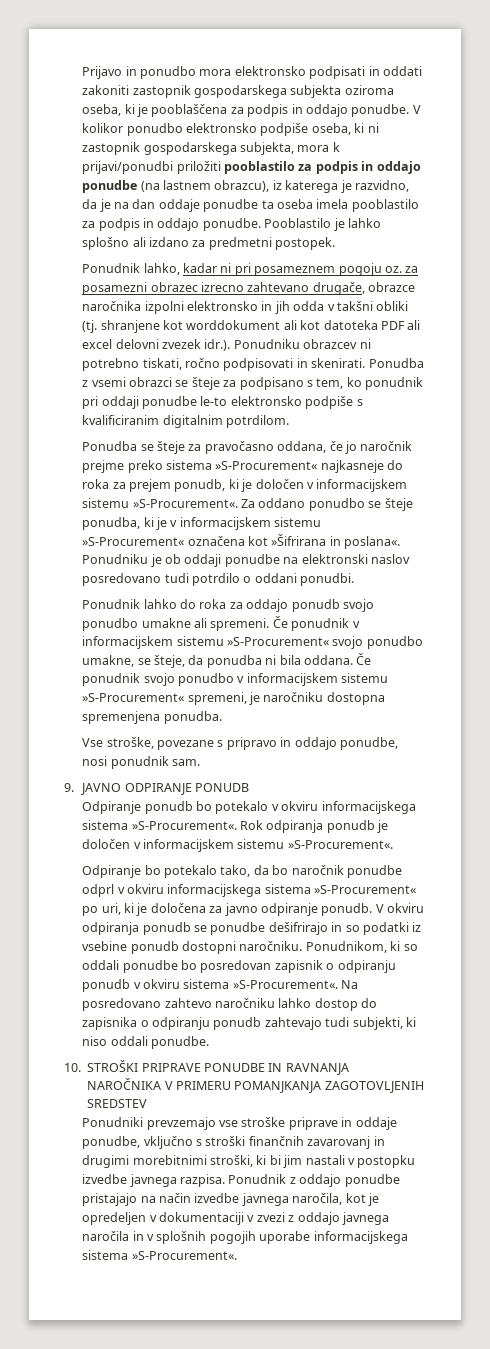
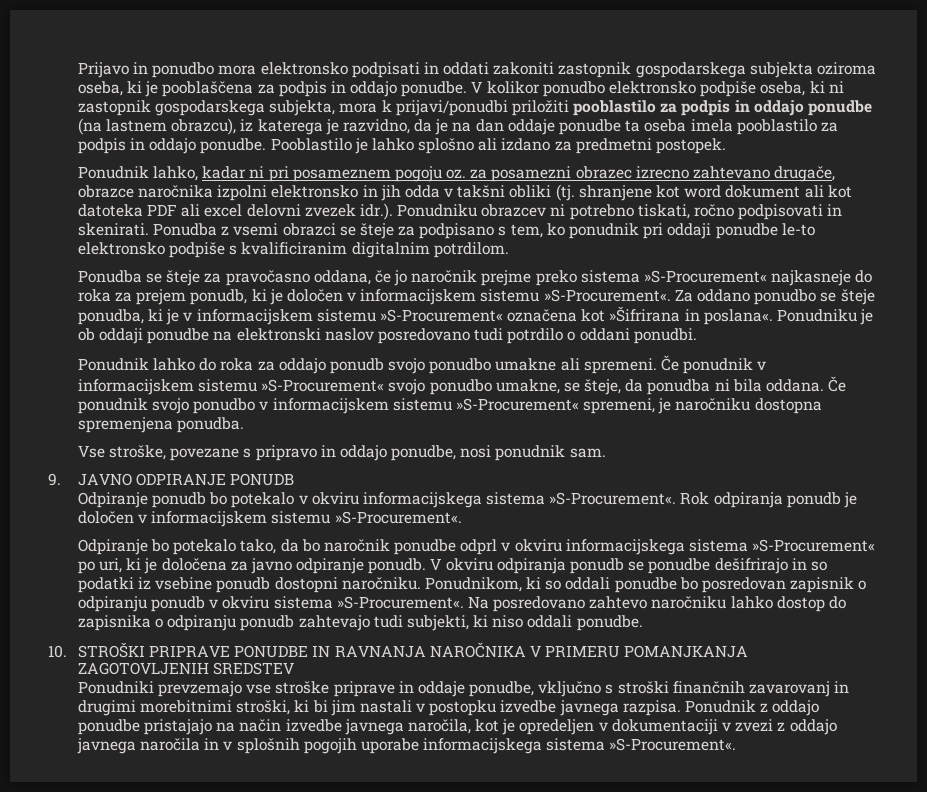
[186,320,281,330] worddokument -> [684,185,801,198] word dokument

